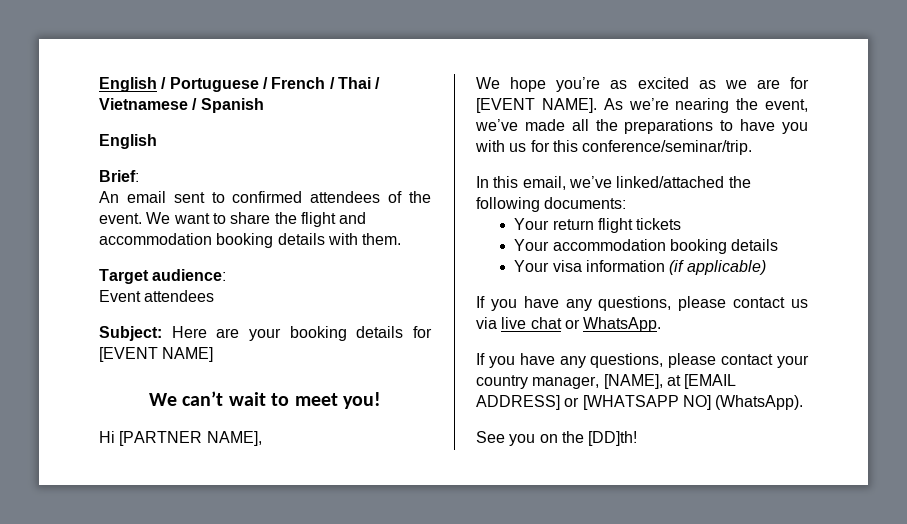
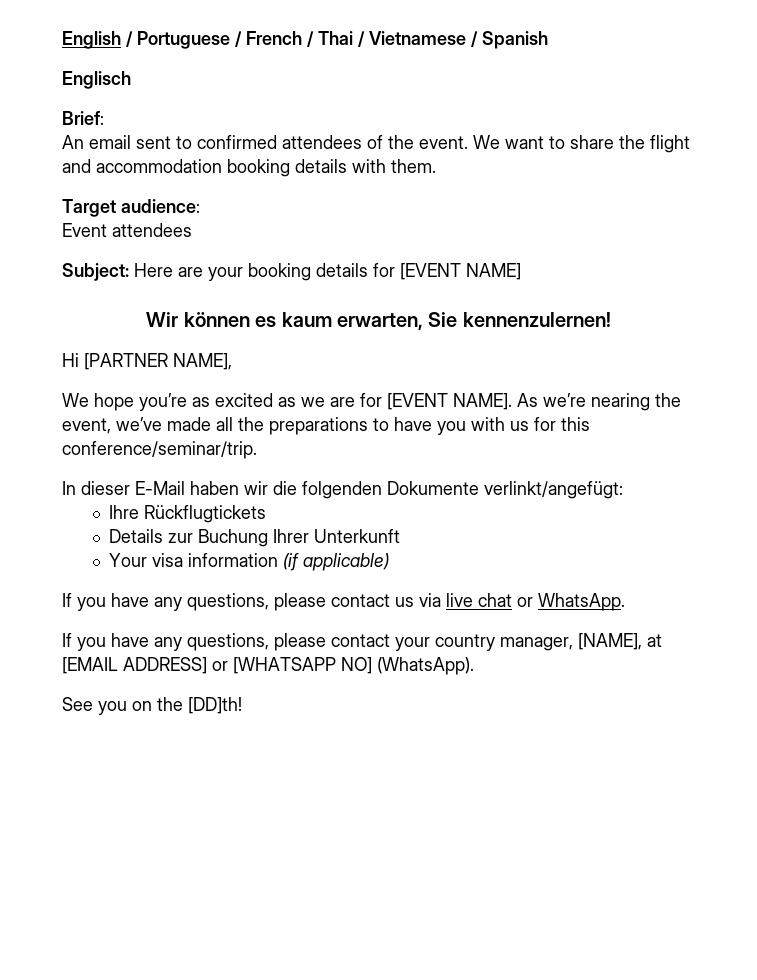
[99,134,157,149] English -> [62,71,131,89] Englisch
[149,391,381,409] We can’t wait to meet you! -> [146,312,611,330] Wir können es kaum erwarten, Sie kennenzulernen!
[493,176,751,190] [476,197,627,212] [514,218,682,233] [514,239,779,254] this email, we’ve linked/attached the following documents: // Your return flight tickets // Your accommodation booking details -> [81,481,623,499] [109,505,267,523] [109,529,401,547] dieser E-Mail haben wir die folgenden Dokumente verlinkt/angefügt: // Ihre Rückflugtickets // Details zur Buchung Ihrer Unterkunft

